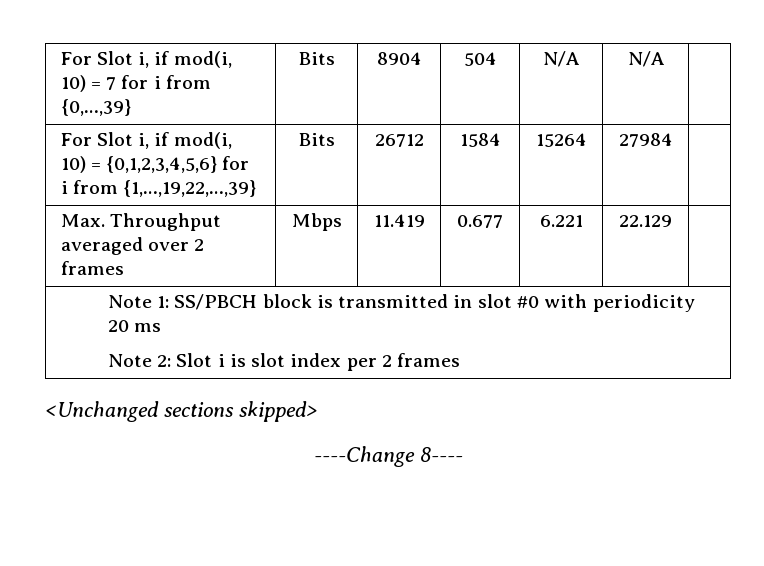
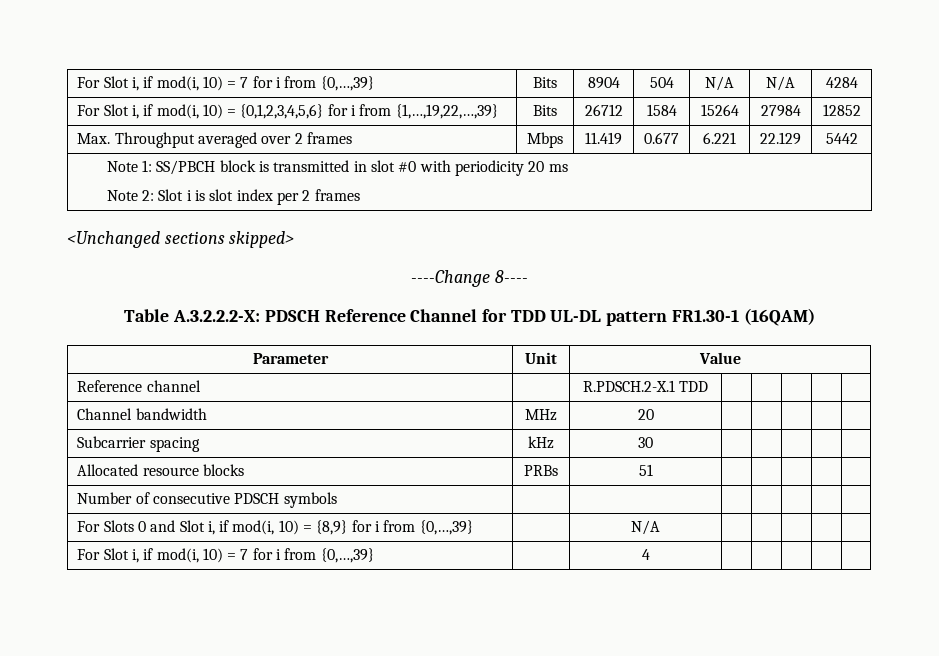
(665, 59) none -> [825,77,858,88] 4284
(673, 140) none -> [822,104,861,116] 12852
(672, 221) none -> [825,133,858,144] 5442
(463, 454) none -> [124,308,815,326] [252,353,329,364] [525,352,557,364] [698,352,741,364] [77,380,201,392] [582,380,709,392] [77,408,207,420] [525,409,557,421] [637,409,654,420] [77,436,200,452] [528,436,554,449] [638,437,653,448] [77,464,244,476] [524,465,558,476] [638,464,653,476] [77,492,337,508] [77,520,473,535] [631,520,660,535] [77,548,374,563] [641,549,650,560] // Table A.3.2.2.2-X: PDSCH Reference Channel for TDD UL-DL pattern FR1.30-1 (16QAM) // Parameter | Unit | Value // Reference channel | | R.PDSCH.2-X.1 TDD | | | | | // Channel bandwidth | MHz | 20 | | | | | // Subcarrier spacing | kHz | 30 | | | | | // Allocated resource blocks | PRBs | 51 | | | | | // Number of consecutive PDSCH symbols | | | | | | | // For Slots 0 and Slot i, if mod(i, 10) = {8,9} for i from {0,…,39} | | N/A | | | | | // For Slot i, if mod(i, 10) = 7 for i from {0,…,39} | | 4 | | | | |

